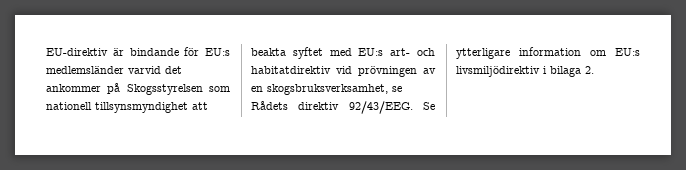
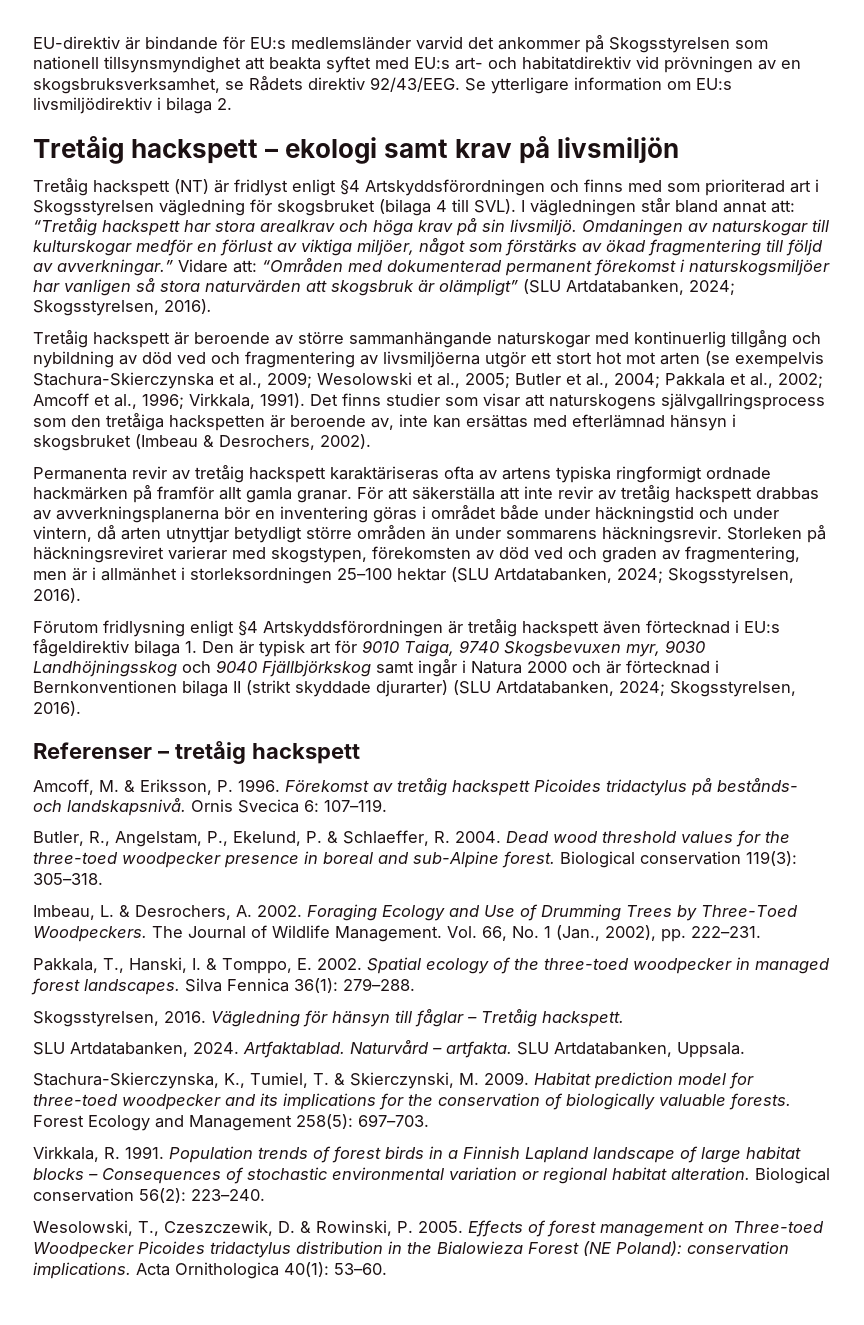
(594, 70) none -> [33,136,680,164] [33,178,819,196] [33,198,795,216] [33,218,829,236] [33,238,823,256] [33,258,830,276] [33,278,735,296] [33,299,212,316] [33,330,821,348] [33,351,824,368] [33,372,823,389] [33,393,825,410] [33,413,736,431] [33,434,371,451] [33,465,771,483] [33,485,819,503] [33,505,779,523] [33,525,826,543] [33,546,800,563] [33,567,794,584] [33,588,81,603] [33,619,780,637] [33,639,706,657] [33,659,719,677] [33,680,796,697] [33,701,81,716] [33,741,360,764] [33,778,798,796] [33,798,387,816] [33,830,790,847] [33,851,797,868] [33,873,103,885] [33,904,798,921] [33,925,761,942] [33,957,830,974] [31,978,415,995] [33,1009,624,1027] [33,1040,745,1058] [33,1072,754,1089] [33,1093,791,1110] [33,1114,429,1131] [33,1146,801,1163] [33,1167,830,1184] [33,1188,265,1203] [33,1220,824,1237] [33,1241,789,1258] [33,1262,387,1279] // Tretåig hackspett – ekologi samt krav på livsmiljön // Tretåig hackspett (NT) är fridlyst enligt §4 Artskyddsförordningen och finns med som prioriterad art i Skogsstyrelsen vägledning för skogsbruket (bilaga 4 till SVL). I vägledningen står bland annat att: “Tretåig hackspett har stora arealkrav och höga krav på sin livsmiljö. Omdaningen av naturskogar till kulturskogar medför en förlust av viktiga miljöer, något som förstärks av ökad fragmentering till följd av avverkningar.” Vidare att: “Områden med dokumenterad permanent förekomst i naturskogsmiljöer har vanligen så stora naturvärden att skogsbruk är olämpligt” (SLU Artdatabanken, 2024; Skogsstyrelsen, 2016). // Tretåig hackspett är beroende av större sammanhängande naturskogar med kontinuerlig tillgång och nybildning av död ved och fragmentering av livsmiljöerna utgör ett stort hot mot arten (se exempelvis Stachura-Skierczynska et al., 2009; Wesolowski et al., 2005; Butler et al., 2004; Pakkala et al., 2002; Amcoff et al., 1996; Virkkala, 1991). Det finns studier som visar att naturskogens självgallringsprocess som den tretåiga hackspetten är beroende av, inte kan ersättas med efterlämnad hänsyn i skogsbruket (Imbeau & Desrochers, 2002). // Permanenta revir av tretåig hackspett karaktäriseras ofta av artens typiska ringformigt ordnade hackmärken på framför allt gamla granar. För att säkerställa att inte revir av tretåig hackspett drabbas av avverkningsplanerna bör en inventering göras i området både under häckningstid och under vintern, då arten utnyttjar betydligt större områden än under sommarens häckningsrevir. Storleken på häckningsreviret varierar med skogstypen, förekomsten av död ved och graden av fragmentering, men är i allmänhet i storleksordningen 25–100 hektar (SLU Artdatabanken, 2024; Skogsstyrelsen, 2016). // Förutom fridlysning enligt §4 Artskyddsförordningen är tretåig hackspett även förtecknad i EU:s fågeldirektiv bilaga 1. Den är typisk art för 9010 Taiga, 9740 Skogsbevuxen myr, 9030 Landhöjningsskog och 9040 Fjällbjörkskog samt ingår i Natura 2000 och är förtecknad i Bernkonventionen bilaga II (strikt skyddade djurarter) (SLU Artdatabanken, 2024; Skogsstyrelsen, 2016). // Referenser – tretåig hackspett // Amcoff, M. & Eriksson, P. 1996. Förekomst av tretåig hackspett Picoides tridactylus på bestånds- och landskapsnivå. Ornis Svecica 6: 107–119. // Butler, R., Angelstam, P., Ekelund, P. & Schlaeffer, R. 2004. Dead wood threshold values for the three-toed woodpecker presence in boreal and sub-Alpine forest. Biological conservation 119(3): 305–318. // Imbeau, L. & Desrochers, A. 2002. Foraging Ecology and Use of Drumming Trees by Three-Toed Woodpeckers. The Journal of Wildlife Management. Vol. 66, No. 1 (Jan., 2002), pp. 222–231. // Pakkala, T., Hanski, I. & Tomppo, E. 2002. Spatial ecology of the three-toed woodpecker in managed forest landscapes. Silva Fennica 36(1): 279–288. // Skogsstyrelsen, 2016. Vägledning för hänsyn till fåglar – Tretåig hackspett. // SLU Artdatabanken, 2024. Artfaktablad. Naturvård – artfakta. SLU Artdatabanken, Uppsala. // Stachura-Skierczynska, K., Tumiel, T. & Skierczynski, M. 2009. Habitat prediction model for three-toed woodpecker and its implications for the conservation of biologically valuable forests. Forest Ecology and Management 258(5): 697–703. // Virkkala, R. 1991. Population trends of forest birds in a Finnish Lapland landscape of large habitat blocks – Consequences of stochastic environmental variation or regional habitat alteration. Biological conservation 56(2): 223–240. // Wesolowski, T., Czeszczewik, D. & Rowinski, P. 2005. Effects of forest management on Three-toed Woodpecker Picoides tridactylus distribution in the Bialowieza Forest (NE Poland): conservation implications. Acta Ornithologica 40(1): 53–60.

